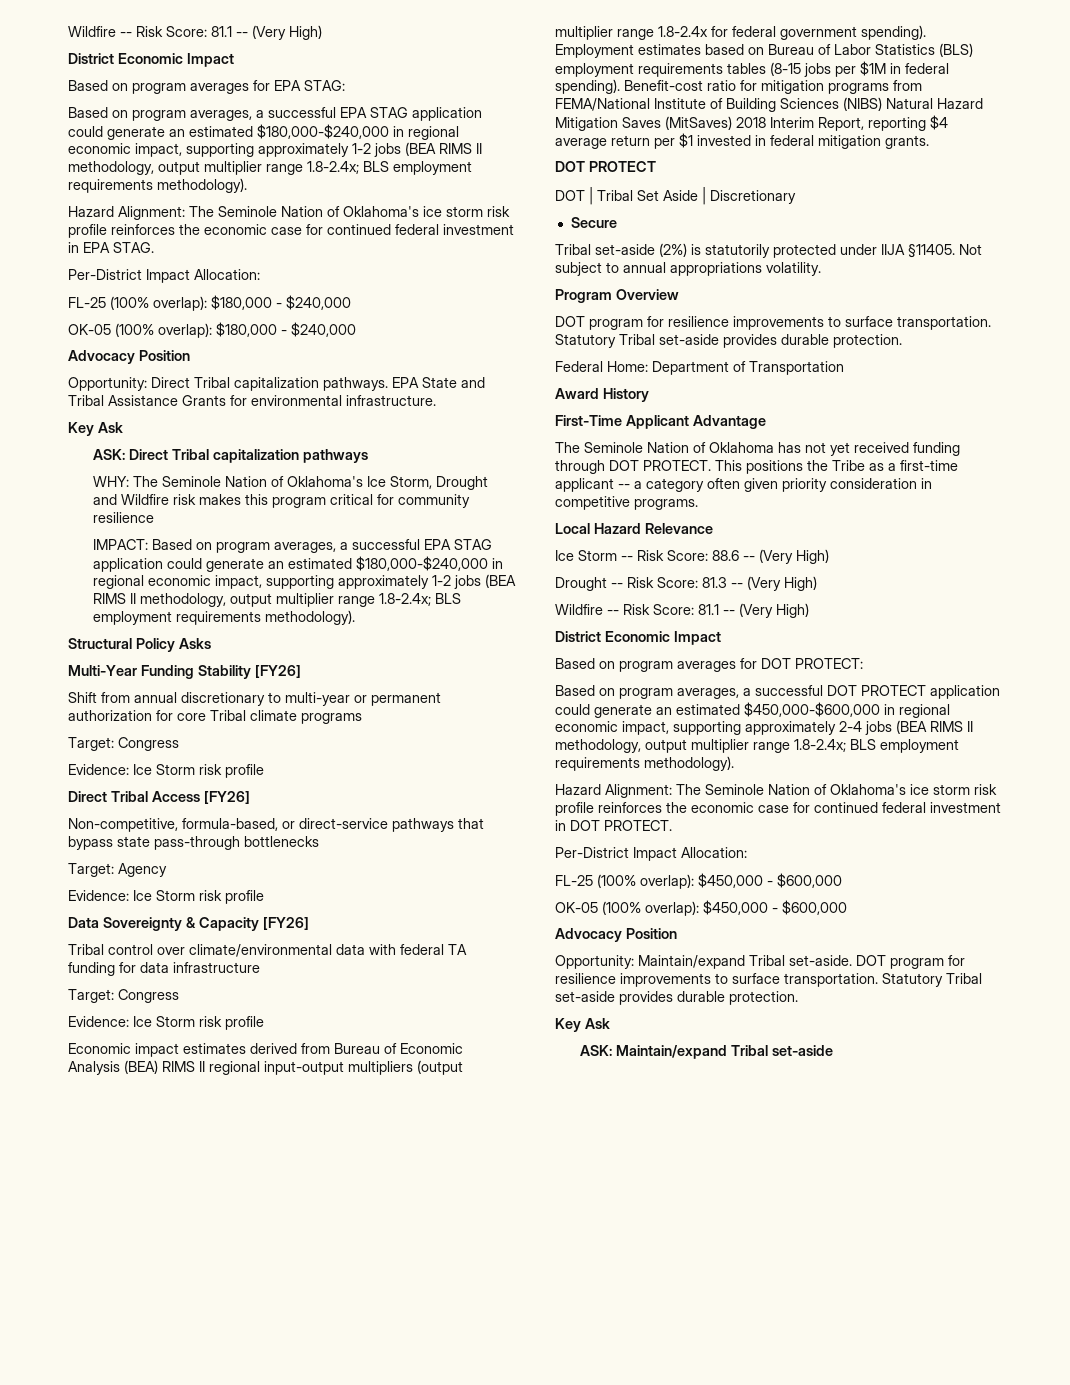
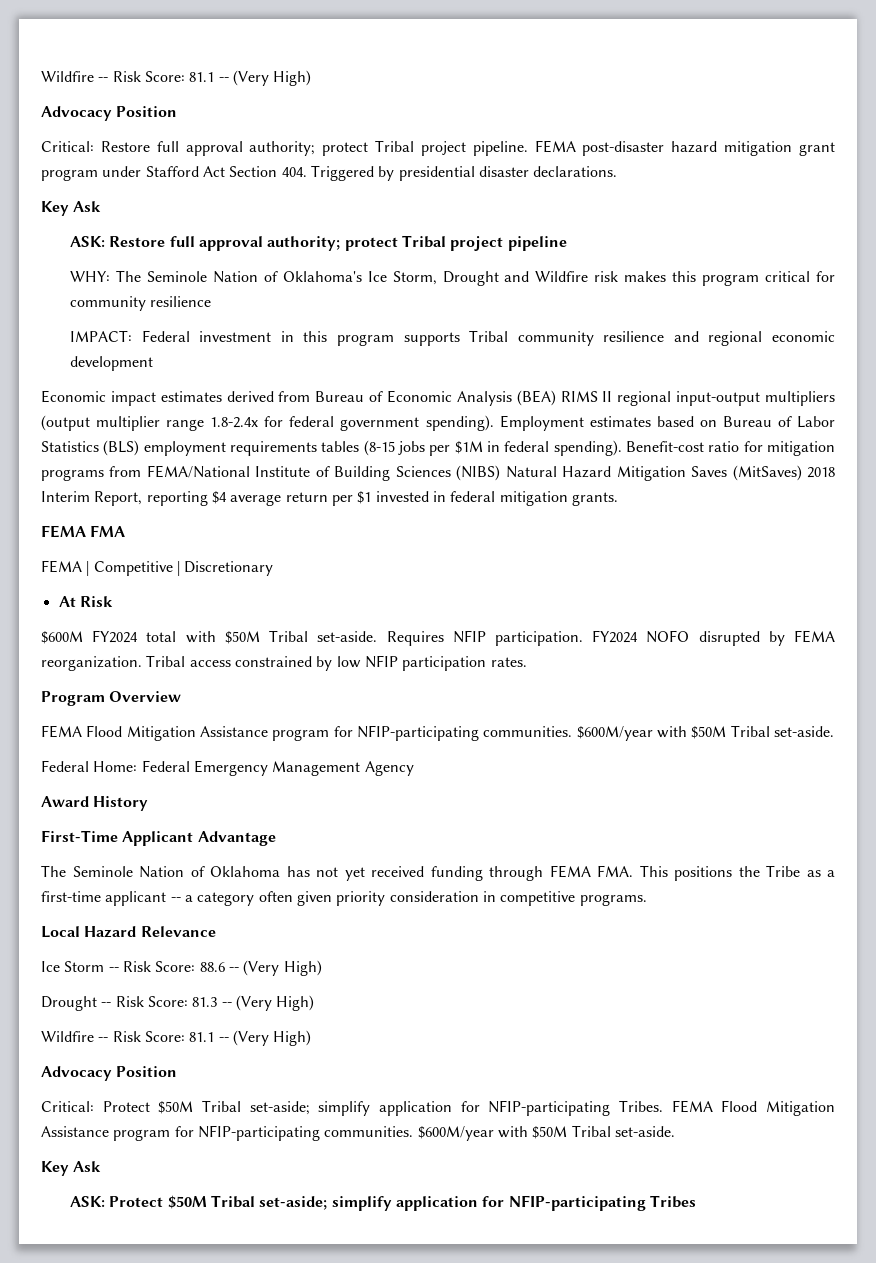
[68,25,322,40] [68,53,234,67] [68,80,345,94] [68,107,482,121] [68,124,459,140] [68,142,482,157] [68,161,472,175] [68,178,247,193] [68,206,510,220] [68,224,514,238] [68,242,154,253] [68,269,260,283] [68,295,351,311] [68,322,356,338] [68,350,190,364] [68,377,485,391] [68,395,436,406] [68,422,123,436] [92,449,368,463] Wildfire -- Risk Score: 81.1 -- (Very High) // District Economic Impact // Based on program averages for EPA STAG: // Based on program averages, a successful EPA STAG application could generate an estimated $180,000-$240,000 in regional economic impact, supporting approximately 1-2 jobs (BEA RIMS II methodology, output multiplier range 1.8-2.4x; BLS employment requirements methodology). // Hazard Alignment: The Seminole Nation of Oklahoma's ice storm risk profile reinforces the economic case for continued federal investment in EPA STAG. // Per-District Impact Allocation: // FL-25 (100% overlap): $180,000 - $240,000 // OK-05 (100% overlap): $180,000 - $240,000 // Advocacy Position // Opportunity: Direct Tribal capitalization pathways. EPA State and Tribal Assistance Grants for environmental infrastructure. // Key Ask // ASK: Direct Tribal capitalization pathways -> [41,70,312,86] [41,106,178,121] [41,140,835,156] [41,165,618,181] [41,201,102,216] [70,235,567,251] Wildfire -- Risk Score: 81.1 -- (Very High) // Advocacy Position // Critical: Restore full approval authority; protect Tribal project pipeline. FEMA post-disaster hazard mitigation grant program under Stafford Act Section 404. Triggered by presidential disaster declarations. // Key Ask // ASK: Restore full approval authority; protect Tribal project pipeline
[151,539,492,553] [92,556,503,572] [92,574,516,589] [92,593,461,607] [92,610,355,625] [68,638,211,652] [68,665,301,679] [68,692,441,706] [68,710,362,724] [68,737,179,751] [68,764,264,778] [68,791,250,804] [68,818,484,832] [68,836,319,850] [68,863,167,877] [68,890,264,904] [68,917,309,931] [68,944,467,957] [68,962,260,976] [68,989,179,1003] [68,1016,264,1030] Based on program averages, a successful EPA STAG application could generate an estimated $180,000-$240,000 in regional economic impact, supporting approximately 1-2 jobs (BEA RIMS II methodology, output multiplier range 1.8-2.4x; BLS employment requirements methodology). // Structural Policy Asks // Multi-Year Funding Stability [FY26] // Shift from annual discretionary to multi-year or permanent authorization for core Tribal climate programs // Target: Congress // Evidence: Ice Storm risk profile // Direct Tribal Access [FY26] // Non-competitive, formula-based, or direct-service pathways that bypass state pass-through bottlenecks // Target: Agency // Evidence: Ice Storm risk profile // Data Sovereignty & Capacity [FY26] // Tribal control over climate/environmental data with federal TA funding for data infrastructure // Target: Congress // Evidence: Ice Storm risk profile -> [141,330,835,346] [70,356,154,371] Federal investment in this program supports Tribal community resilience and regional economic development
[555,161,656,172] [555,187,796,205] [570,217,617,228] [555,243,982,258] [555,262,821,276] [555,289,679,303] [555,316,991,330] [555,334,902,348] [555,361,844,375] DOT PROTECT // DOT | Tribal Set Aside | Discretionary // Secure // Tribal set-aside (2%) is statutorily protected under IIJA §11405. Not subject to annual appropriations volatility. // Program Overview // DOT program for resilience improvements to surface transportation. Statutory Tribal set-aside provides durable protection. // Federal Home: Department of Transportation -> [41,525,126,538] [41,560,274,576] [58,596,113,607] [41,630,835,646] [41,655,527,671] [41,691,182,706] [41,725,834,741] [41,760,414,776] FEMA FMA // FEMA | Competitive | Discretionary // At Risk // $600M FY2024 total with $50M Tribal set-aside. Requires NFIP participation. FY2024 NOFO disrupted by FEMA reorganization. Tribal access constrained by low NFIP participation rates. // Program Overview // FEMA Flood Mitigation Assistance program for NFIP-participating communities. $600M/year with $50M Tribal set-aside. // Federal Home: Federal Emergency Management Agency
[609,460,711,471] DOT PROTECT. -> [549,865,633,878] FEMA FMA.
[555,631,721,645] [555,658,863,672] [555,685,1000,699] [555,702,950,718] [555,720,973,735] [555,739,959,753] [555,756,734,771] [555,784,997,798] [555,802,1001,816] [555,820,672,831] [555,847,747,861] [555,873,842,889] [555,900,847,916] [555,928,677,942] [555,955,965,969] [555,973,982,987] [555,991,798,1005] [555,1018,610,1032] [579,1045,833,1059] District Economic Impact // Based on program averages for DOT PROTECT: // Based on program averages, a successful DOT PROTECT application could generate an estimated $450,000-$600,000 in regional economic impact, supporting approximately 2-4 jobs (BEA RIMS II methodology, output multiplier range 1.8-2.4x; BLS employment requirements methodology). // Hazard Alignment: The Seminole Nation of Oklahoma's ice storm risk profile reinforces the economic case for continued federal investment in DOT PROTECT. // Per-District Impact Allocation: // FL-25 (100% overlap): $450,000 - $600,000 // OK-05 (100% overlap): $450,000 - $600,000 // Advocacy Position // Opportunity: Maintain/expand Tribal set-aside. DOT program for resilience improvements to surface transportation. Statutory Tribal set-aside provides durable protection. // Key Ask // ASK: Maintain/expand Tribal set-aside -> [41,1066,178,1081] [41,1100,835,1116] [41,1125,675,1141] [41,1161,102,1176] [70,1195,696,1211] Advocacy Position // Critical: Protect $50M Tribal set-aside; simplify application for NFIP-participating Tribes. FEMA Flood Mitigation Assistance program for NFIP-participating communities. $600M/year with $50M Tribal set-aside. // Key Ask // ASK: Protect $50M Tribal set-aside; simplify application for NFIP-participating Tribes

